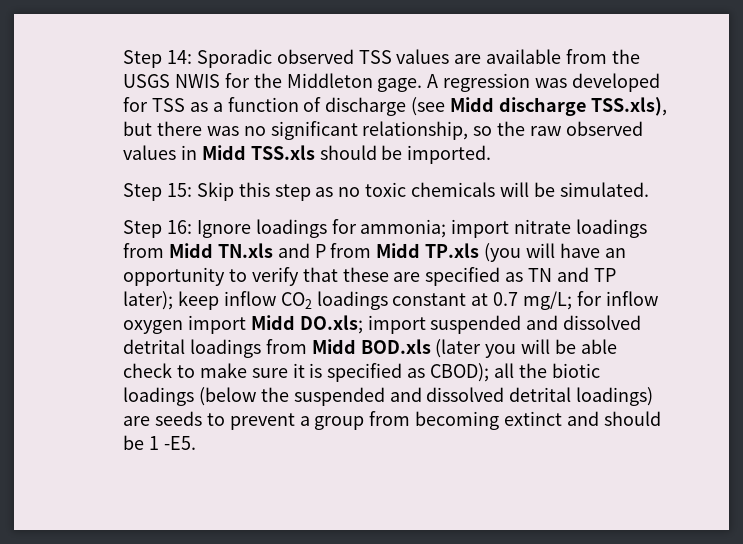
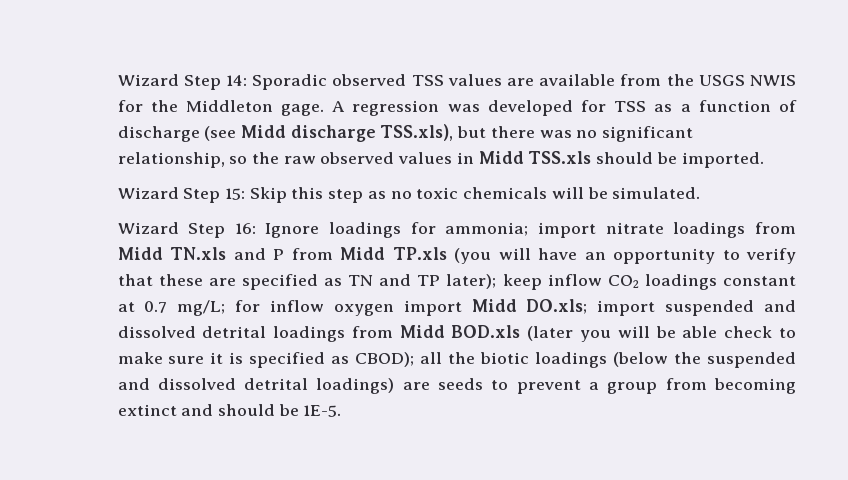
(123, 59) none -> [117,74,179,86] Wizard
(492, 154) none -> [117,187,179,199] Wizard
(649, 189) none -> [117,222,179,234] Wizard
[148,436,196,450] 1 -E5. -> [303,405,342,417] 1E-5.

